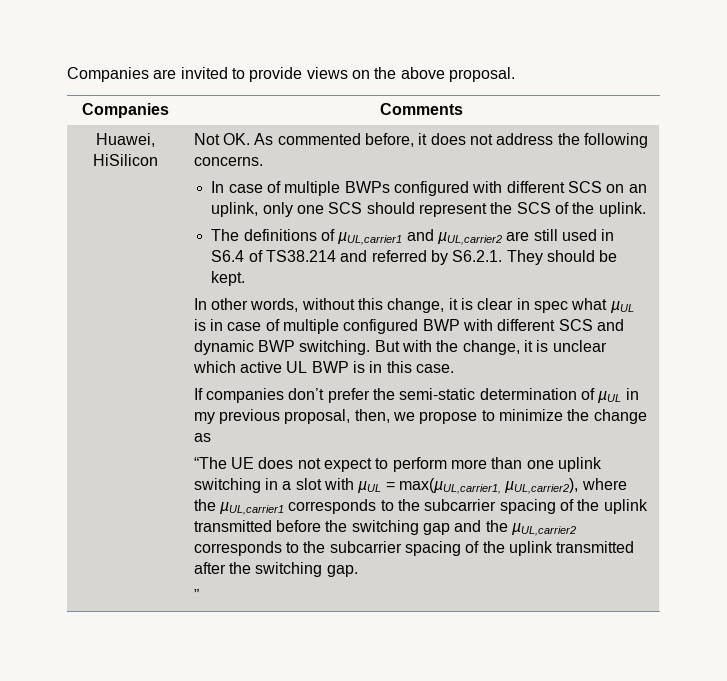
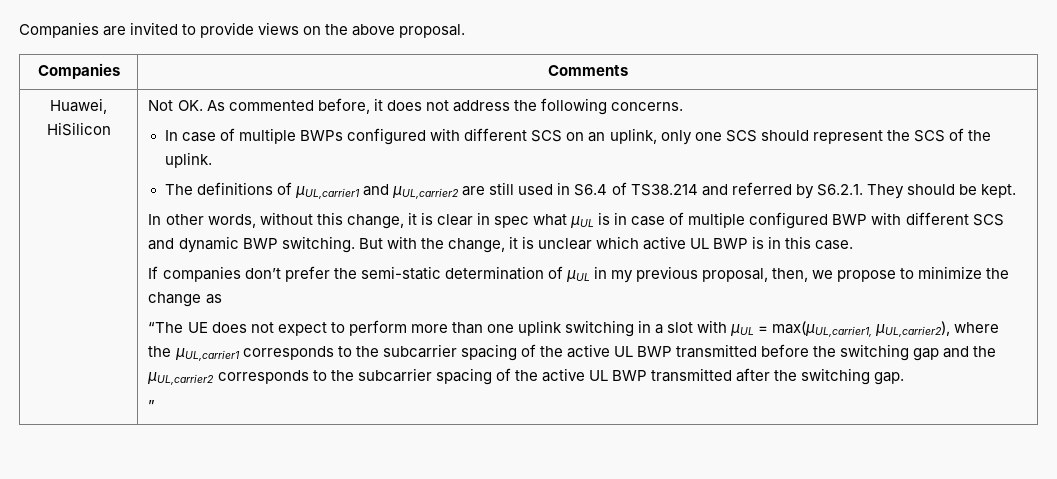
[603,499,648,514] uplink -> [566,344,673,358] active UL BWP
[508,541,553,556] uplink -> [541,368,647,382] active UL BWP

